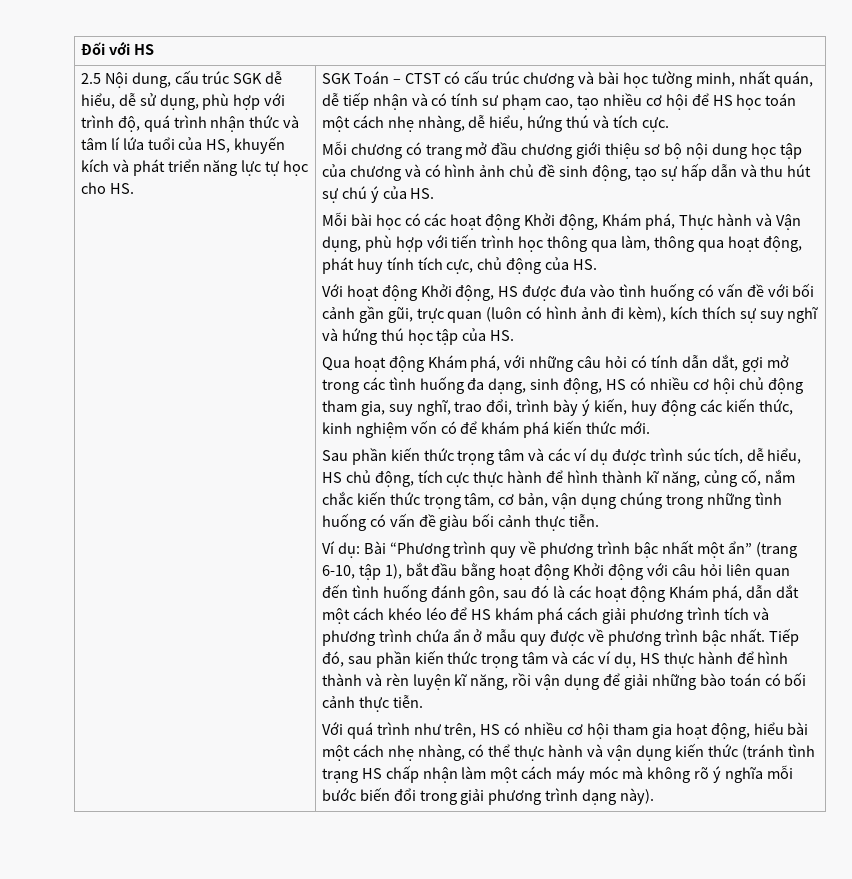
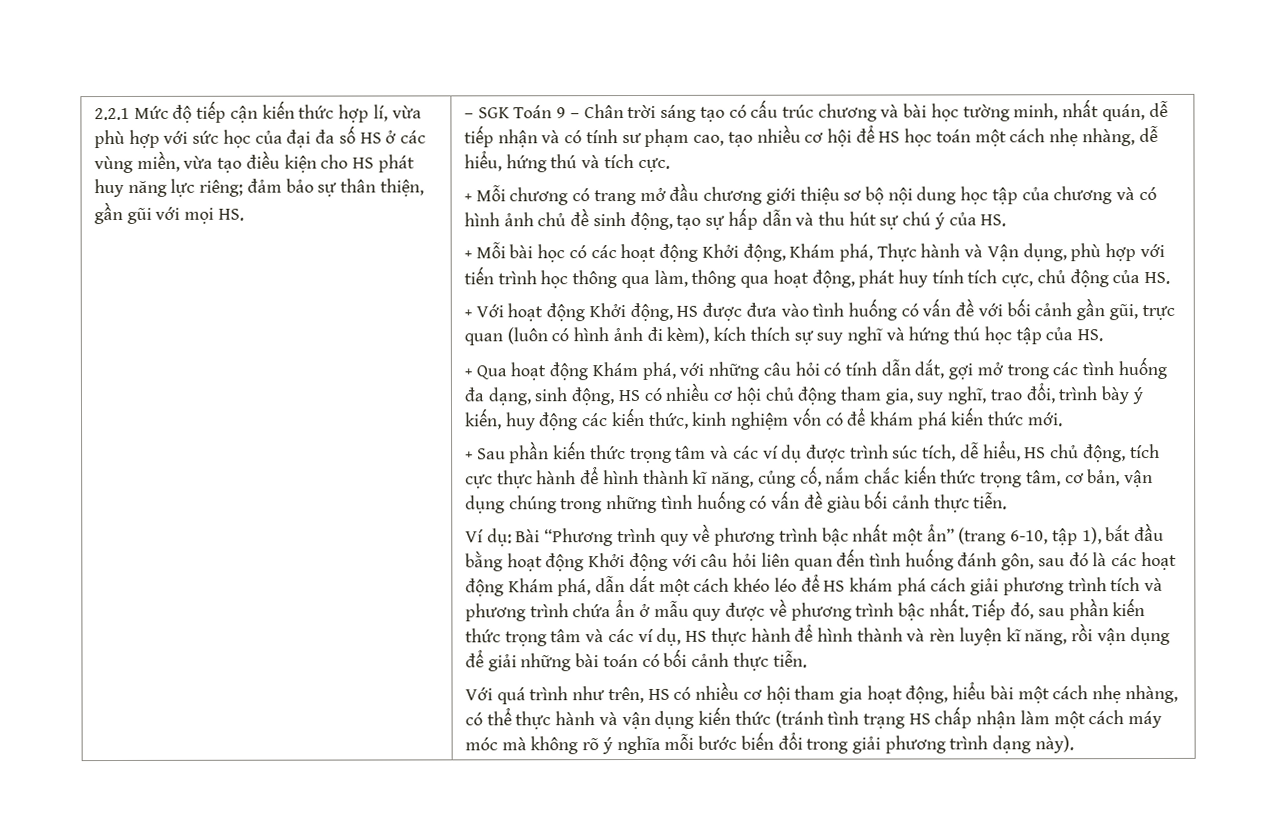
[80,41,154,55] [80,70,283,88] [80,93,286,110] [80,115,300,132] [80,136,286,154] [80,159,309,176] [80,182,106,194] Đối với HS // 2.5 Nội dung, cấu trúc SGK dễ hiểu, dễ sử dụng, phù hợp với trình độ, quá trình nhận thức và tâm lí lứa tuổi của HS, khuyến kích và phát triển năng lực tự học cho -> [94,100,422,123] [94,125,426,149] [94,150,415,174] [94,178,424,198] [94,201,215,225] 2.2.1 Mức độ tiếp cận kiến thức hợp lí, vừa phù hợp với sức học của đại đa số HS ở các vùng miền, vừa tạo điều kiện cho HS phát huy năng lực riêng; đảm bảo sự thân thiện, gần gũi với mọi
(134, 188) none -> [464,113,475,119] –
[392,73,441,84] – CTST -> [556,104,725,122] 9 – Chân trời sáng tạo
(669, 124) none -> [464,193,473,202] +
(435, 193) none -> [464,250,473,259] +
(598, 264) none -> [464,309,473,318] +
(515, 335) none -> [464,368,473,377] +
(650, 427) none -> [465,451,474,460] +
[699,673,726,686] bào -> [575,653,600,668] bài

